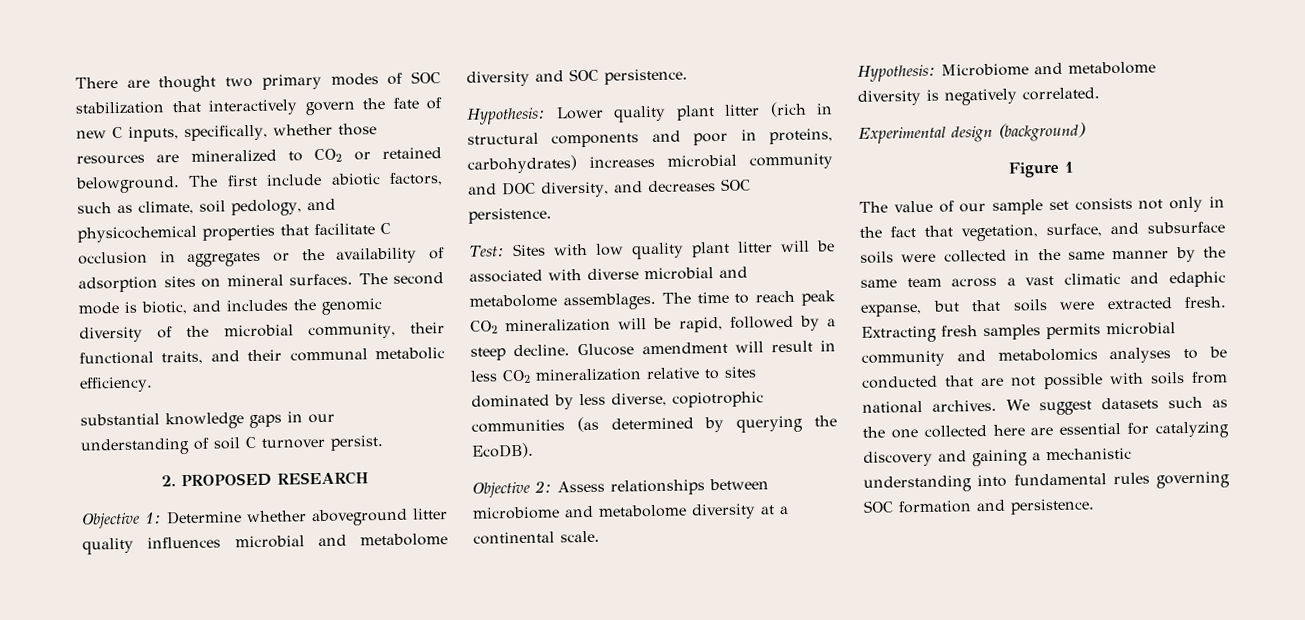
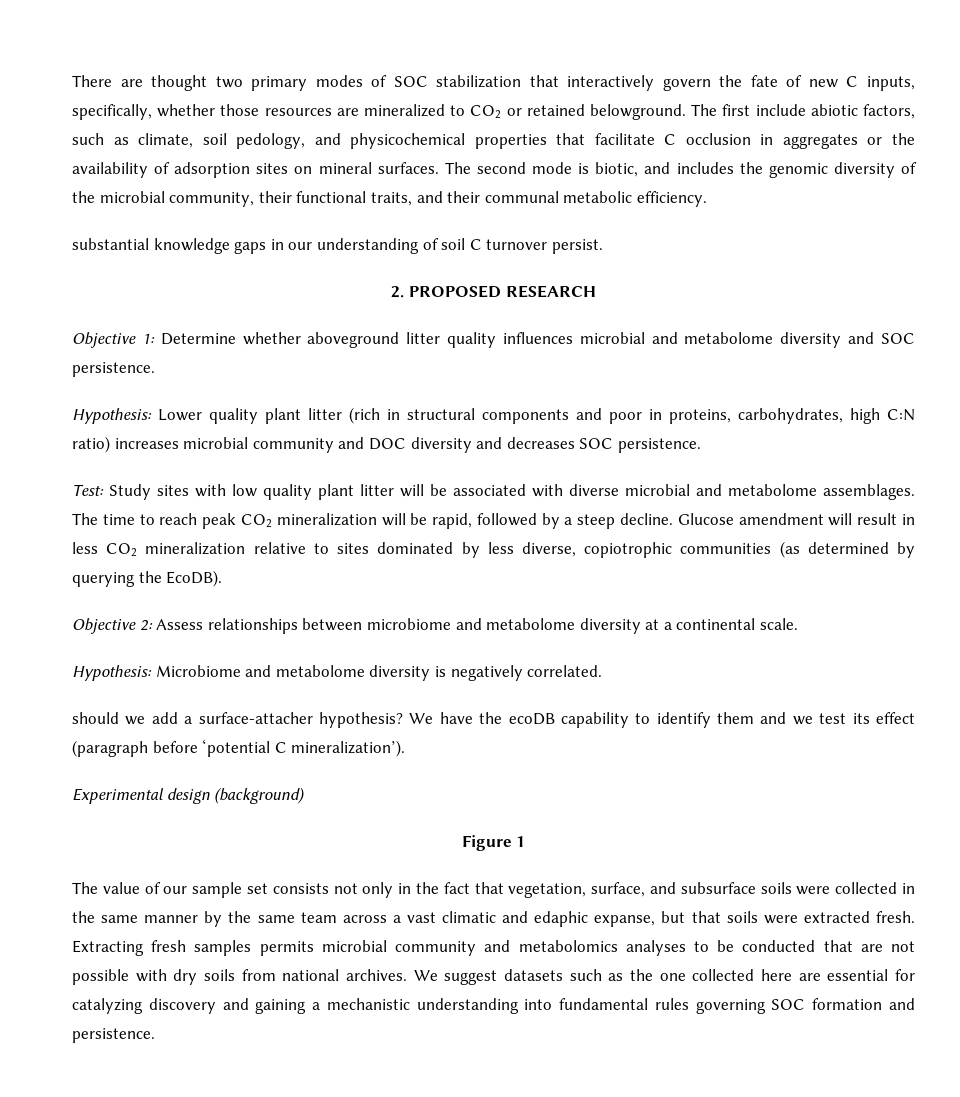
[467,155,577,174] carbohydrates) -> [738,408,915,424] [72,436,110,453] carbohydrates, high C:N ratio)
[541,181,609,198] diversity, -> [410,437,472,453] diversity
[511,243,546,257] Sites -> [109,484,189,500] Study sites
(1100, 94) none -> [72,712,916,728] [72,739,406,757] // should we add a surface-attacher hypothesis? We have the ecoDB capability to identify them and we test its effect (paragraph before ‘potential C mineralization’).
(1144, 378) none -> [173,969,198,985] dry

